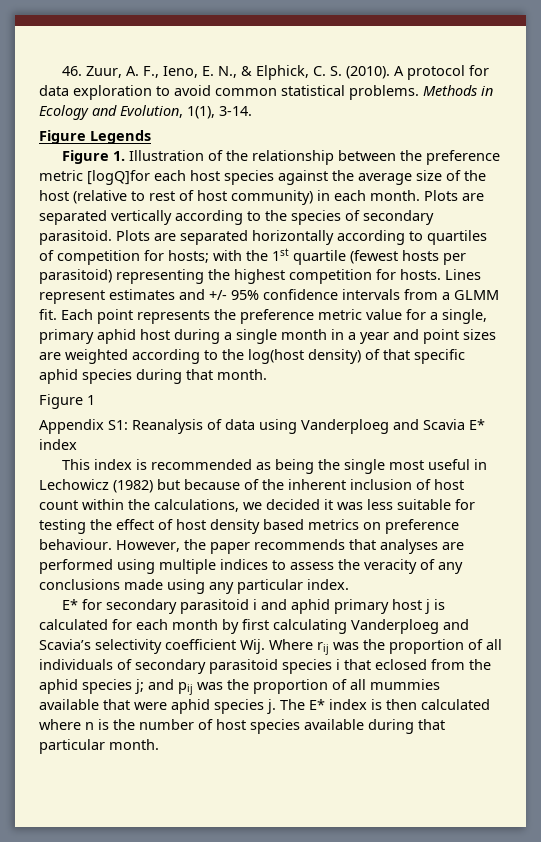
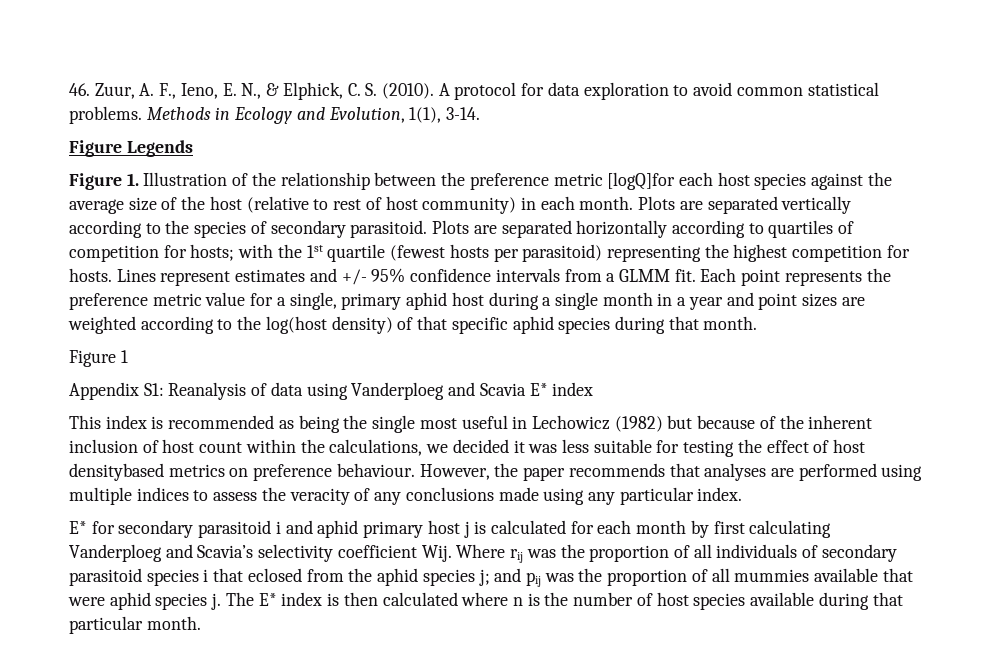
[210,519,304,534] density based -> [69,463,164,481] densitybased

